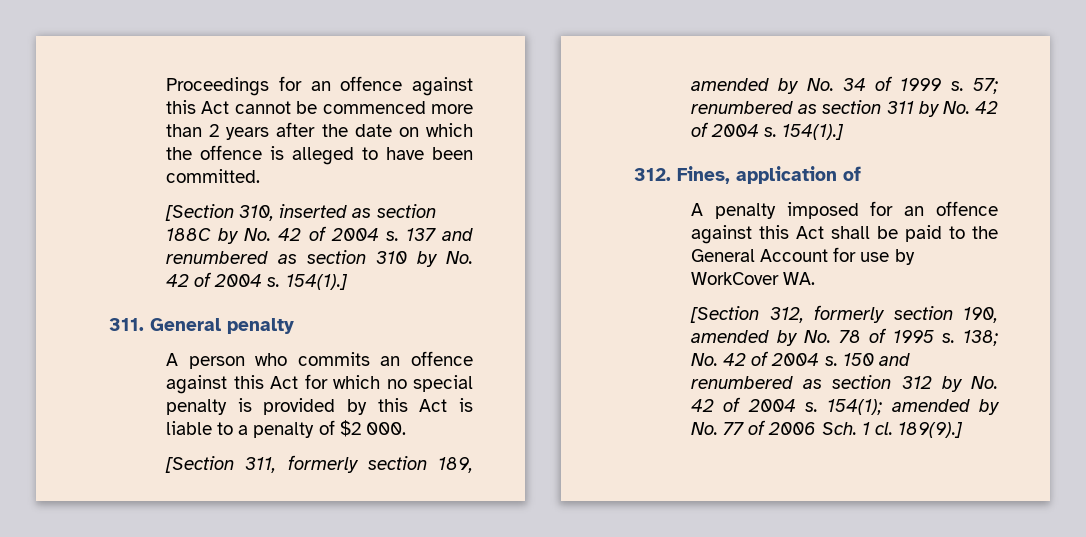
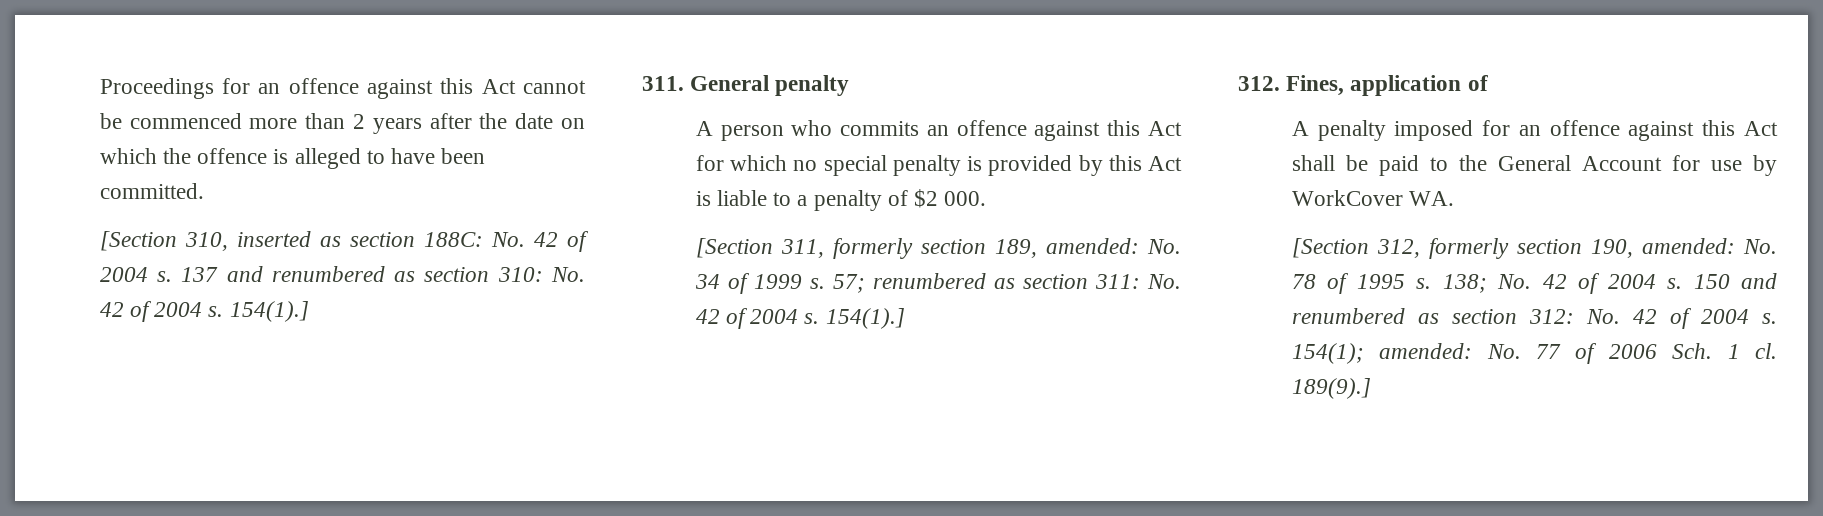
[165,228,240,244] 188C by -> [423,232,483,247] 188C:
[375,251,438,267] 310 by -> [497,267,543,282] 310:
[690,78,800,94] amended by -> [1045,238,1139,254] amended:
[886,101,940,117] 311 by -> [1094,274,1140,289] 311:
[690,330,798,346] amended by -> [1641,238,1735,254] amended:
[901,376,963,392] 312 by -> [1528,309,1574,324] 312:
[891,399,1000,415] amended by -> [1379,343,1473,359] amended:

